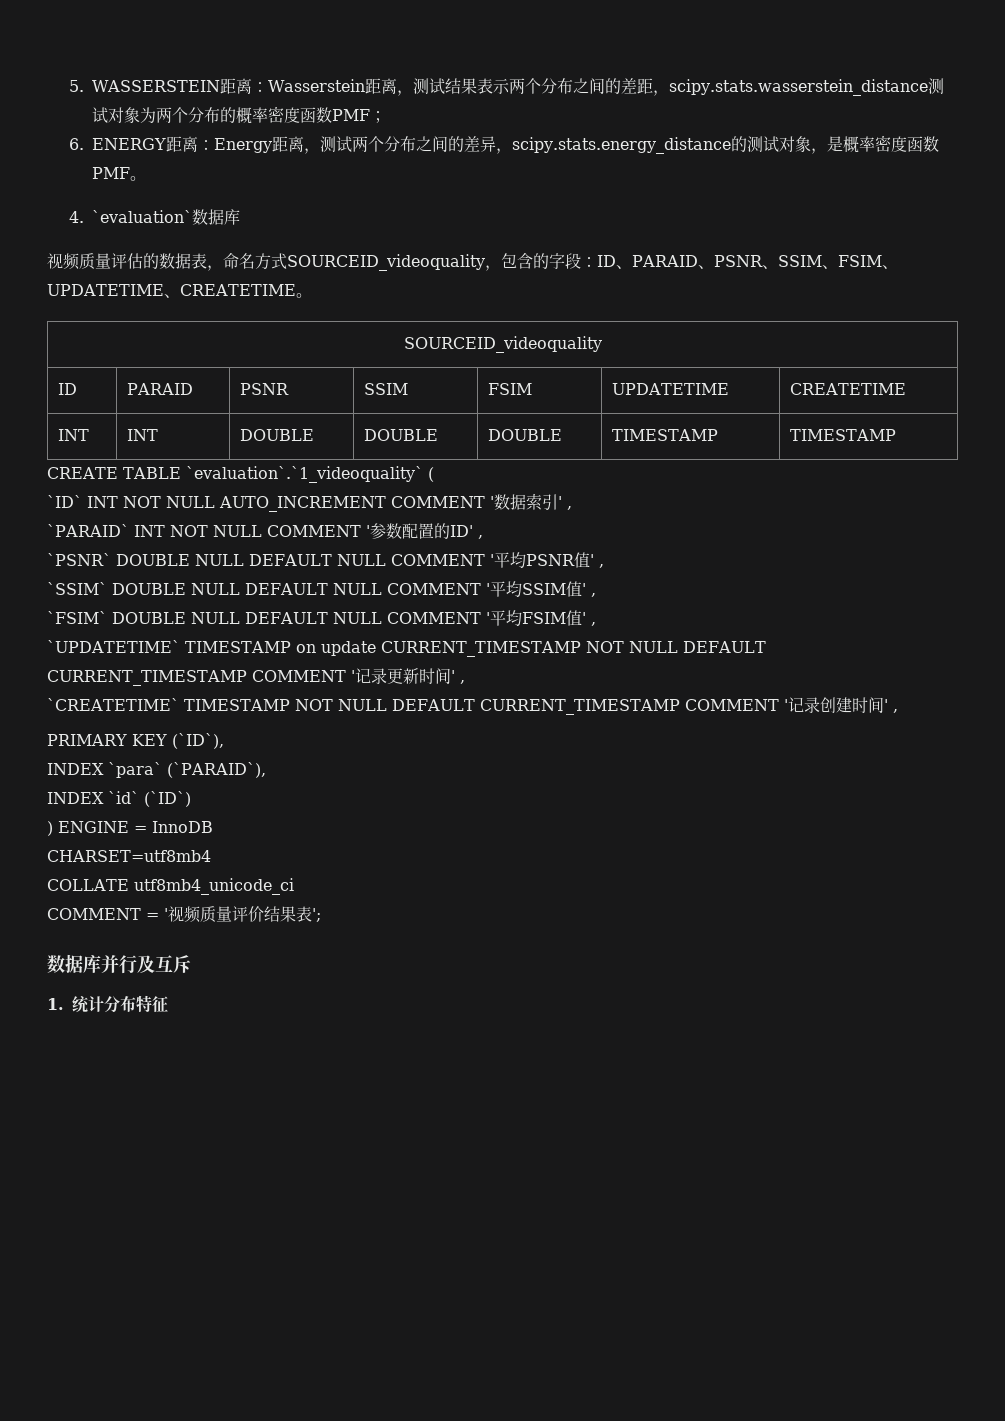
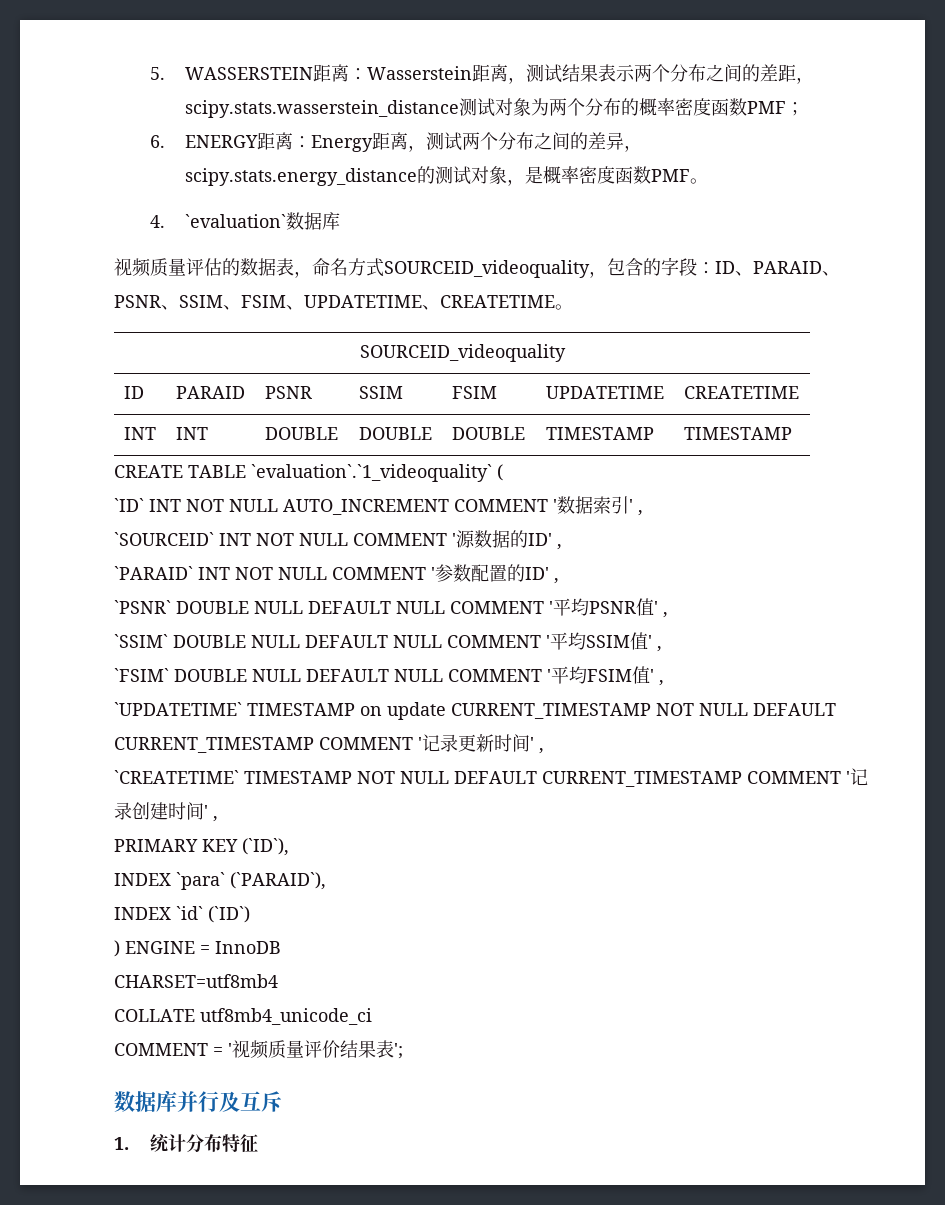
(572, 508) none -> [114,530,562,550] // `SOURCEID` INT NOT NULL COMMENT '源数据的ID' ,

